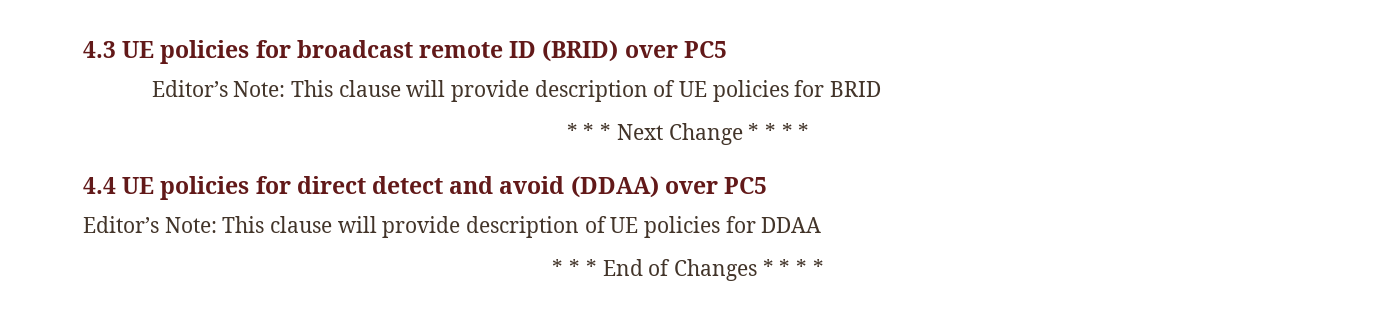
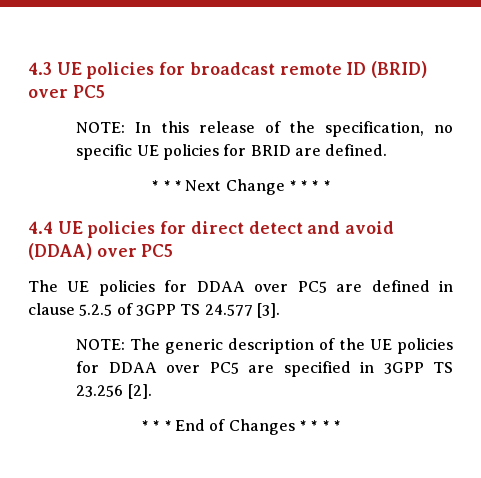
[151,80,676,102] Editor’s Note: This clause will provide description of -> [76,121,453,137] [76,144,133,160] NOTE: In this release of the specification, no specific
(882, 89) none -> [294,144,388,156] are defined.
[83,216,822,238] Editor’s Note: This clause will provide description of UE policies for DDAA -> [28,280,454,296] [28,303,280,318] [76,338,453,354] [76,361,453,377] [76,384,152,399] The UE policies for DDAA over PC5 are defined in clause 5.2.5 of 3GPP TS 24.577 [3]. // NOTE: The generic description of the UE policies for DDAA over PC5 are specified in 3GPP TS 23.256 [2].

